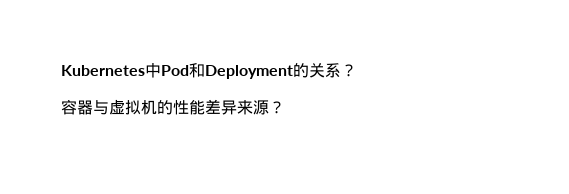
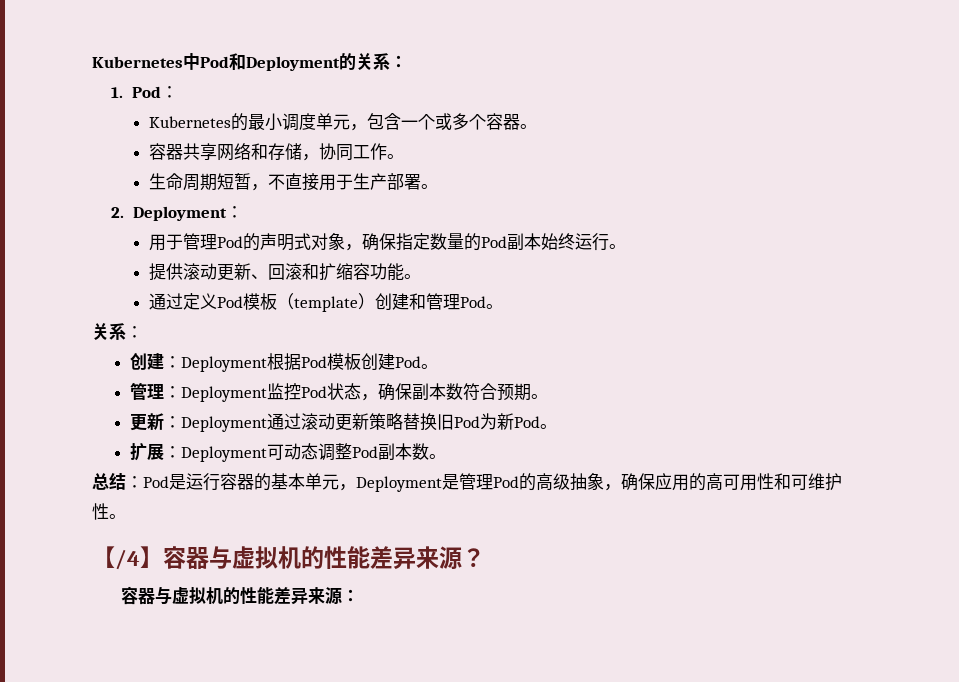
(341, 70) none -> [390,55,407,68] [111,86,178,98] [149,113,538,131] [149,143,405,161] [149,173,439,191] [111,206,243,221] [149,233,627,251] [149,263,422,281] [149,293,504,312] [92,323,143,340] [130,353,439,372] [130,382,549,402] [130,413,558,432] [130,443,447,462] [92,472,842,492] [92,503,126,520] [92,546,462,570] ： // 1. Pod： // Kubernetes的最小调度单元，包含一个或多个容器。 // 容器共享网络和存储，协同工作。 // 生命周期短暂，不直接用于生产部署。 // 2. Deployment： // 用于管理Pod的声明式对象，确保指定数量的Pod副本始终运行。 // 提供滚动更新、回滚和扩缩容功能。 // 通过定义Pod模板（template）创建和管理Pod。 // 关系： // 创建：Deployment根据Pod模板创建Pod。 // 管理：Deployment监控Pod状态，确保副本数符合预期。 // 更新：Deployment通过滚动更新策略替换旧Pod为新Pod。 // 扩展：Deployment可动态调整Pod副本数。 // 总结：Pod是运行容器的基本单元，Deployment是管理Pod的高级抽象，确保应用的高可用性和可维护性。 // 【/4】容器与虚拟机的性能差异来源
[269,101,285,114] ？ -> [341,589,359,602] ：

